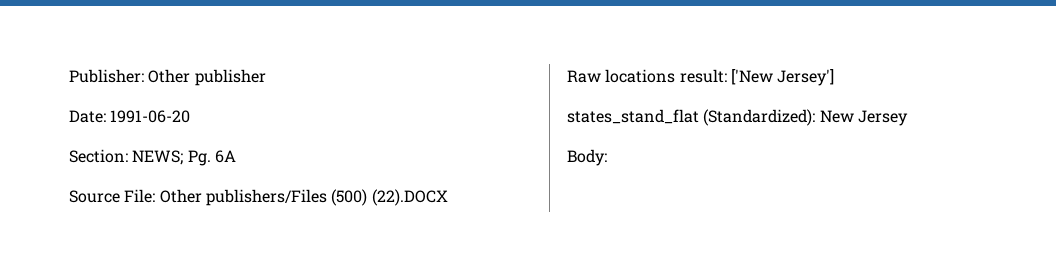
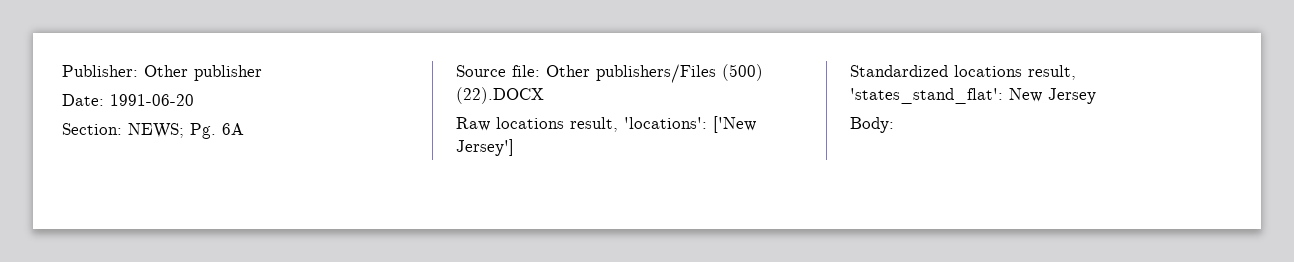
[124,189,156,203] File: -> [512,65,540,77] file:
[679,69,727,83] result: -> [570,117,707,132] result, 'locations':
[567,109,816,126] states_stand_flat (Standardized): -> [850,65,1076,80] [850,88,1003,104] Standardized locations result, 'states_stand_flat':

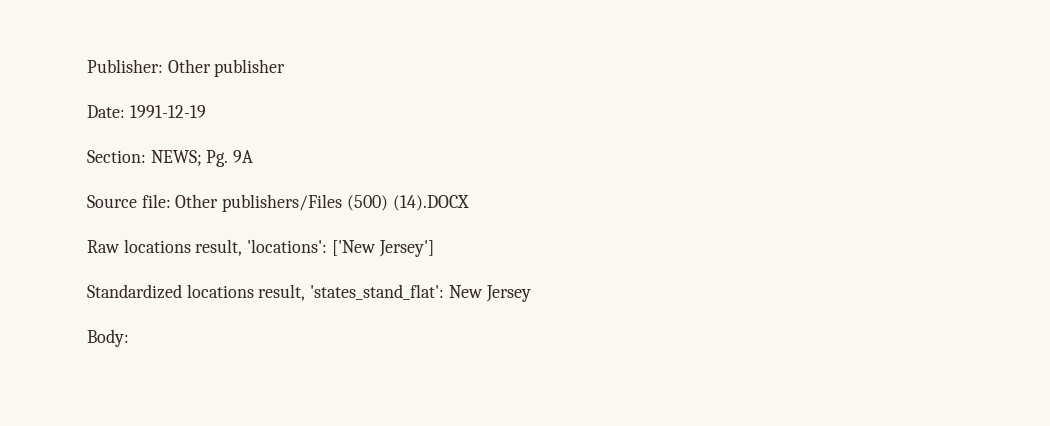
[110,94,194,106] 1991-06-20 -> [129,105,206,118] 1991-12-19
[222,123,244,135] 6A -> [233,150,254,163] 9A
[456,87,544,104] (22).DOCX -> [392,195,469,211] (14).DOCX

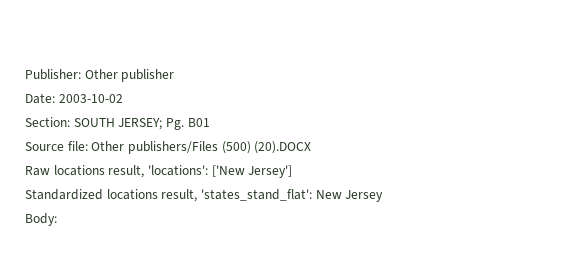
[129,105,206,118] 1991-12-19 -> [58,94,123,103] 2003-10-02
[150,150,254,167] NEWS; Pg. 9A -> [73,118,210,130] SOUTH JERSEY; Pg. B01
[392,195,469,211] (14).DOCX -> [254,141,312,154] (20).DOCX

